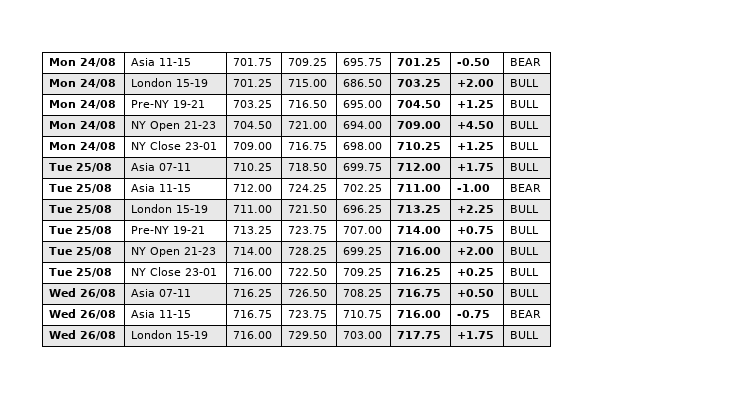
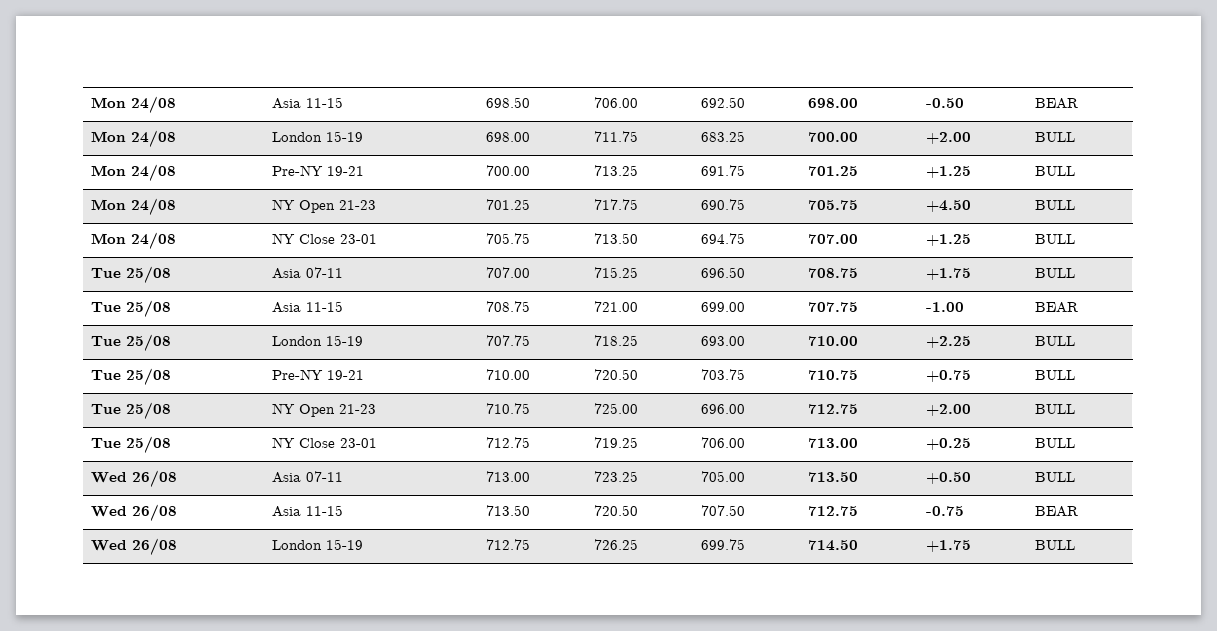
[233,58,273,66] [288,58,328,66] [343,58,383,66] [397,58,442,66] 701.75 | 709.25 | 695.75 | 701.25 -> [486,97,531,108] [594,97,639,108] [701,97,746,108] [808,98,859,108] 698.50 | 706.00 | 692.50 | 698.00
[233,79,273,87] [288,79,328,87] [343,79,383,87] [397,79,442,87] 701.25 | 715.00 | 686.50 | 703.25 -> [486,132,531,142] [594,131,639,142] [701,131,746,142] [808,132,859,142] 698.00 | 711.75 | 683.25 | 700.00
[233,100,273,108] [288,100,328,108] [343,100,383,108] [397,100,442,108] 703.25 | 716.50 | 695.00 | 704.50 -> [486,165,531,176] [594,165,639,176] [701,165,746,176] [808,166,859,176] 700.00 | 713.25 | 691.75 | 701.25
[233,121,273,129] [288,121,328,129] [343,121,383,129] [397,121,442,129] 704.50 | 721.00 | 694.00 | 709.00 -> [486,199,531,210] [594,199,639,210] [701,199,746,210] [808,200,859,210] 701.25 | 717.75 | 690.75 | 705.75
[233,142,273,150] [288,142,328,150] [343,142,383,150] [397,142,442,150] 709.00 | 716.75 | 698.00 | 710.25 -> [486,233,531,244] [594,233,639,244] [701,233,746,244] [808,234,859,244] 705.75 | 713.50 | 694.75 | 707.00
[233,163,273,171] [288,163,328,171] [343,163,383,171] [397,163,442,171] 710.25 | 718.50 | 699.75 | 712.00 -> [486,267,531,278] [594,267,639,278] [701,267,746,278] [808,268,859,278] 707.00 | 715.25 | 696.50 | 708.75
[233,184,273,192] [288,184,328,192] [343,184,383,192] [397,184,442,192] 712.00 | 724.25 | 702.25 | 711.00 -> [486,301,531,312] [594,301,639,312] [701,302,746,312] [808,302,859,312] 708.75 | 721.00 | 699.00 | 707.75
[233,205,273,213] [288,205,328,213] [343,205,383,213] [397,205,442,213] 711.00 | 721.50 | 696.25 | 713.25 -> [486,335,531,346] [594,335,639,346] [701,336,746,346] [808,336,859,346] 707.75 | 718.25 | 693.00 | 710.00
[233,226,273,234] [288,226,328,234] [343,226,383,234] [397,226,442,234] 713.25 | 723.75 | 707.00 | 714.00 -> [486,369,531,380] [594,369,639,380] [701,369,746,380] [808,370,859,380] 710.00 | 720.50 | 703.75 | 710.75
[233,247,273,255] [288,247,328,255] [343,247,383,255] [397,247,442,255] 714.00 | 728.25 | 699.25 | 716.00 -> [486,403,531,414] [594,403,639,414] [701,404,746,414] [808,404,859,414] 710.75 | 725.00 | 696.00 | 712.75
[233,268,273,276] [288,268,328,276] [343,268,383,276] [397,268,442,276] 716.00 | 722.50 | 709.25 | 716.25 -> [486,437,531,448] [594,437,639,448] [701,437,746,448] [808,438,859,448] 712.75 | 719.25 | 706.00 | 713.00
[233,289,273,297] [288,289,328,297] [343,289,383,297] [397,289,442,297] 716.25 | 726.50 | 708.25 | 716.75 -> [486,471,531,482] [594,471,639,482] [701,471,746,482] [808,472,859,482] 713.00 | 723.25 | 705.00 | 713.50
[233,310,273,318] [288,310,328,318] [343,310,383,318] [397,310,442,318] 716.75 | 723.75 | 710.75 | 716.00 -> [486,505,531,516] [594,505,639,516] [701,505,746,516] [808,506,859,516] 713.50 | 720.50 | 707.50 | 712.75
[233,331,273,339] [288,331,328,339] [343,331,383,339] [397,331,442,339] 716.00 | 729.50 | 703.00 | 717.75 -> [486,539,531,550] [594,539,639,550] [701,539,746,550] [808,540,859,551] 712.75 | 726.25 | 699.75 | 714.50

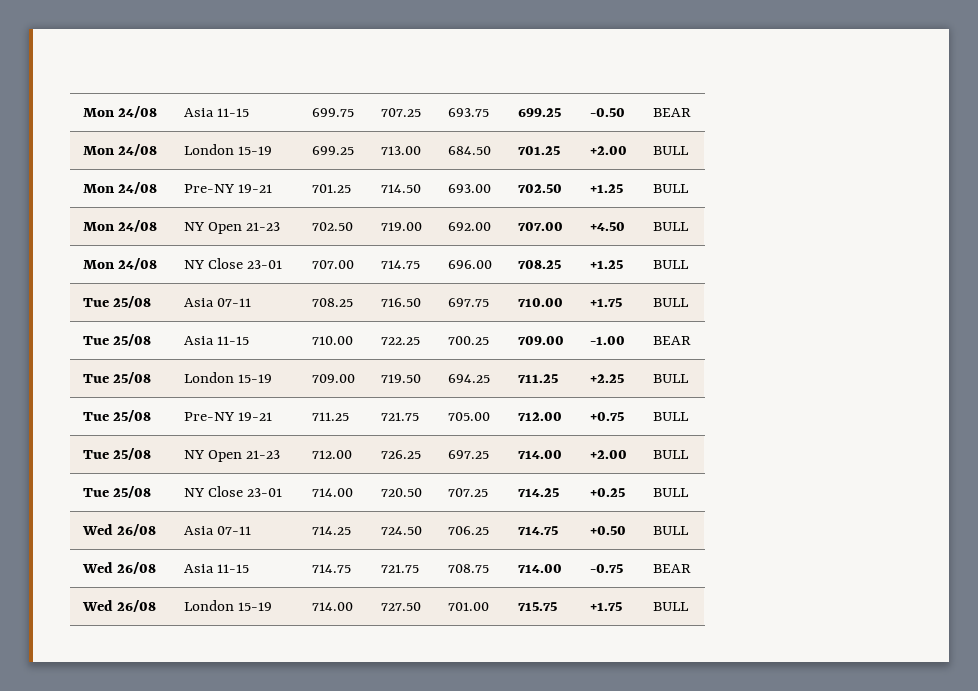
[486,97,531,108] [594,97,639,108] [701,97,746,108] [808,98,859,108] 698.50 | 706.00 | 692.50 | 698.00 -> [311,108,354,117] [380,108,421,117] [447,108,489,117] [517,108,561,117] 699.75 | 707.25 | 693.75 | 699.25
[486,132,531,142] [594,131,639,142] [701,131,746,142] [808,132,859,142] 698.00 | 711.75 | 683.25 | 700.00 -> [311,146,354,155] [380,146,421,155] [447,146,491,155] [517,146,560,155] 699.25 | 713.00 | 684.50 | 701.25
[486,165,531,176] [594,165,639,176] [701,165,746,176] [808,166,859,176] 700.00 | 713.25 | 691.75 | 701.25 -> [311,184,351,193] [380,184,421,193] [447,184,491,193] [517,184,562,193] 701.25 | 714.50 | 693.00 | 702.50
[486,199,531,210] [594,199,639,210] [701,199,746,210] [808,200,859,210] 701.25 | 717.75 | 690.75 | 705.75 -> [311,222,353,231] [380,222,422,231] [447,222,491,231] [517,222,563,231] 702.50 | 719.00 | 692.00 | 707.00
[486,233,531,244] [594,233,639,244] [701,233,746,244] [808,234,859,244] 705.75 | 713.50 | 694.75 | 707.00 -> [311,260,354,269] [380,260,420,269] [447,260,492,269] [517,260,561,269] 707.00 | 714.75 | 696.00 | 708.25
[486,267,531,278] [594,267,639,278] [701,267,746,278] [808,268,859,278] 707.00 | 715.25 | 696.50 | 708.75 -> [311,298,353,307] [380,298,421,307] [447,298,489,307] [517,298,563,307] 708.25 | 716.50 | 697.75 | 710.00
[486,301,531,312] [594,301,639,312] [701,302,746,312] [808,302,859,312] 708.75 | 721.00 | 699.00 | 707.75 -> [311,336,353,345] [380,337,420,345] [447,336,489,345] [517,336,564,345] 710.00 | 722.25 | 700.25 | 709.00
[486,335,531,346] [594,335,639,346] [701,336,746,346] [808,336,859,346] 707.75 | 718.25 | 693.00 | 710.00 -> [311,374,355,383] [380,374,421,383] [447,374,490,383] [517,374,558,383] 709.00 | 719.50 | 694.25 | 711.25
[486,369,531,380] [594,369,639,380] [701,369,746,380] [808,370,859,380] 710.00 | 720.50 | 703.75 | 710.75 -> [311,412,349,421] [380,412,419,421] [447,412,490,421] [517,412,562,421] 711.25 | 721.75 | 705.00 | 712.00
[486,403,531,414] [594,403,639,414] [701,404,746,414] [808,404,859,414] 710.75 | 725.00 | 696.00 | 712.75 -> [311,450,352,459] [380,450,421,459] [447,450,489,459] [517,450,562,459] 712.00 | 726.25 | 697.25 | 714.00
[486,437,531,448] [594,437,639,448] [701,437,746,448] [808,438,859,448] 712.75 | 719.25 | 706.00 | 713.00 -> [311,488,353,497] [380,488,422,497] [447,488,488,497] [517,488,559,497] 714.00 | 720.50 | 707.25 | 714.25
[486,471,531,482] [594,471,639,482] [701,471,746,482] [808,472,859,482] 713.00 | 723.25 | 705.00 | 713.50 -> [311,526,351,535] [380,526,422,535] [447,526,489,535] [517,526,558,535] 714.25 | 724.50 | 706.25 | 714.75
[486,505,531,516] [594,505,639,516] [701,505,746,516] [808,506,859,516] 713.50 | 720.50 | 707.50 | 712.75 -> [311,564,351,573] [380,564,419,573] [447,564,489,573] [517,564,562,573] 714.75 | 721.75 | 708.75 | 714.00
[486,539,531,550] [594,539,639,550] [701,539,746,550] [808,540,859,551] 712.75 | 726.25 | 699.75 | 714.50 -> [311,602,353,611] [380,602,421,611] [447,602,489,611] [517,602,557,611] 714.00 | 727.50 | 701.00 | 715.75

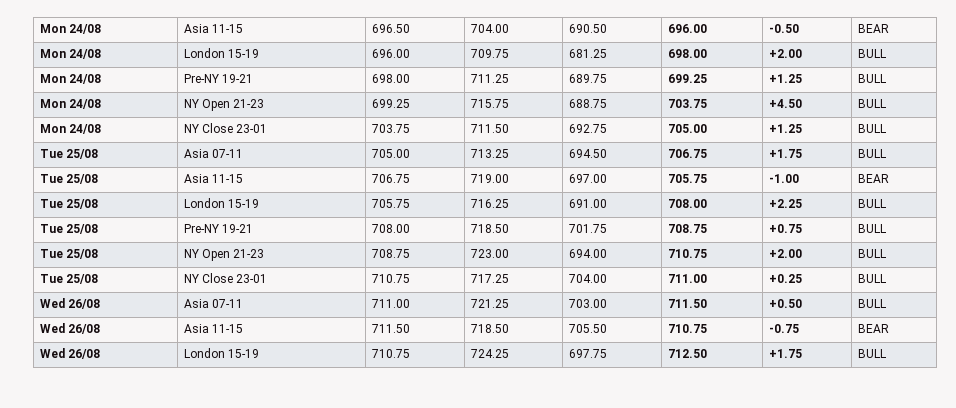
[311,108,354,117] [380,108,421,117] [447,108,489,117] [517,108,561,117] 699.75 | 707.25 | 693.75 | 699.25 -> [371,24,410,33] [470,24,509,33] [568,24,607,33] [667,24,707,33] 696.50 | 704.00 | 690.50 | 696.00
[311,146,354,155] [380,146,421,155] [447,146,491,155] [517,146,560,155] 699.25 | 713.00 | 684.50 | 701.25 -> [371,49,410,58] [470,49,509,58] [568,49,607,58] [667,49,707,58] 696.00 | 709.75 | 681.25 | 698.00
[311,184,351,193] [380,184,421,193] [447,184,491,193] [517,184,562,193] 701.25 | 714.50 | 693.00 | 702.50 -> [371,74,410,83] [470,74,509,83] [568,74,607,83] [667,74,707,83] 698.00 | 711.25 | 689.75 | 699.25
[311,222,353,231] [380,222,422,231] [447,222,491,231] [517,222,563,231] 702.50 | 719.00 | 692.00 | 707.00 -> [371,99,410,108] [470,99,509,108] [568,99,607,108] [667,99,707,108] 699.25 | 715.75 | 688.75 | 703.75
[311,260,354,269] [380,260,420,269] [447,260,492,269] [517,260,561,269] 707.00 | 714.75 | 696.00 | 708.25 -> [371,124,410,133] [470,124,509,133] [568,124,607,133] [667,124,707,133] 703.75 | 711.50 | 692.75 | 705.00
[311,298,353,307] [380,298,421,307] [447,298,489,307] [517,298,563,307] 708.25 | 716.50 | 697.75 | 710.00 -> [371,149,410,158] [470,149,509,158] [568,149,607,158] [667,149,707,158] 705.00 | 713.25 | 694.50 | 706.75
[311,336,353,345] [380,337,420,345] [447,336,489,345] [517,336,564,345] 710.00 | 722.25 | 700.25 | 709.00 -> [371,174,410,183] [470,174,509,183] [568,174,607,183] [667,174,707,183] 706.75 | 719.00 | 697.00 | 705.75
[311,374,355,383] [380,374,421,383] [447,374,490,383] [517,374,558,383] 709.00 | 719.50 | 694.25 | 711.25 -> [371,199,410,208] [470,199,509,208] [568,199,607,208] [667,199,707,208] 705.75 | 716.25 | 691.00 | 708.00
[311,412,349,421] [380,412,419,421] [447,412,490,421] [517,412,562,421] 711.25 | 721.75 | 705.00 | 712.00 -> [371,224,410,233] [470,224,509,233] [568,224,607,233] [667,224,707,233] 708.00 | 718.50 | 701.75 | 708.75
[311,450,352,459] [380,450,421,459] [447,450,489,459] [517,450,562,459] 712.00 | 726.25 | 697.25 | 714.00 -> [371,249,410,258] [470,249,509,258] [568,249,607,258] [667,249,707,258] 708.75 | 723.00 | 694.00 | 710.75
[311,488,353,497] [380,488,422,497] [447,488,488,497] [517,488,559,497] 714.00 | 720.50 | 707.25 | 714.25 -> [371,274,410,283] [470,274,509,283] [568,274,607,283] [667,274,707,283] 710.75 | 717.25 | 704.00 | 711.00
[311,526,351,535] [380,526,422,535] [447,526,489,535] [517,526,558,535] 714.25 | 724.50 | 706.25 | 714.75 -> [371,299,410,308] [470,299,509,308] [568,299,607,308] [667,299,707,308] 711.00 | 721.25 | 703.00 | 711.50
[311,564,351,573] [380,564,419,573] [447,564,489,573] [517,564,562,573] 714.75 | 721.75 | 708.75 | 714.00 -> [371,324,410,333] [470,324,509,333] [568,324,607,333] [667,324,707,333] 711.50 | 718.50 | 705.50 | 710.75
[311,602,353,611] [380,602,421,611] [447,602,489,611] [517,602,557,611] 714.00 | 727.50 | 701.00 | 715.75 -> [371,349,410,358] [470,349,509,358] [568,349,607,358] [667,349,707,358] 710.75 | 724.25 | 697.75 | 712.50

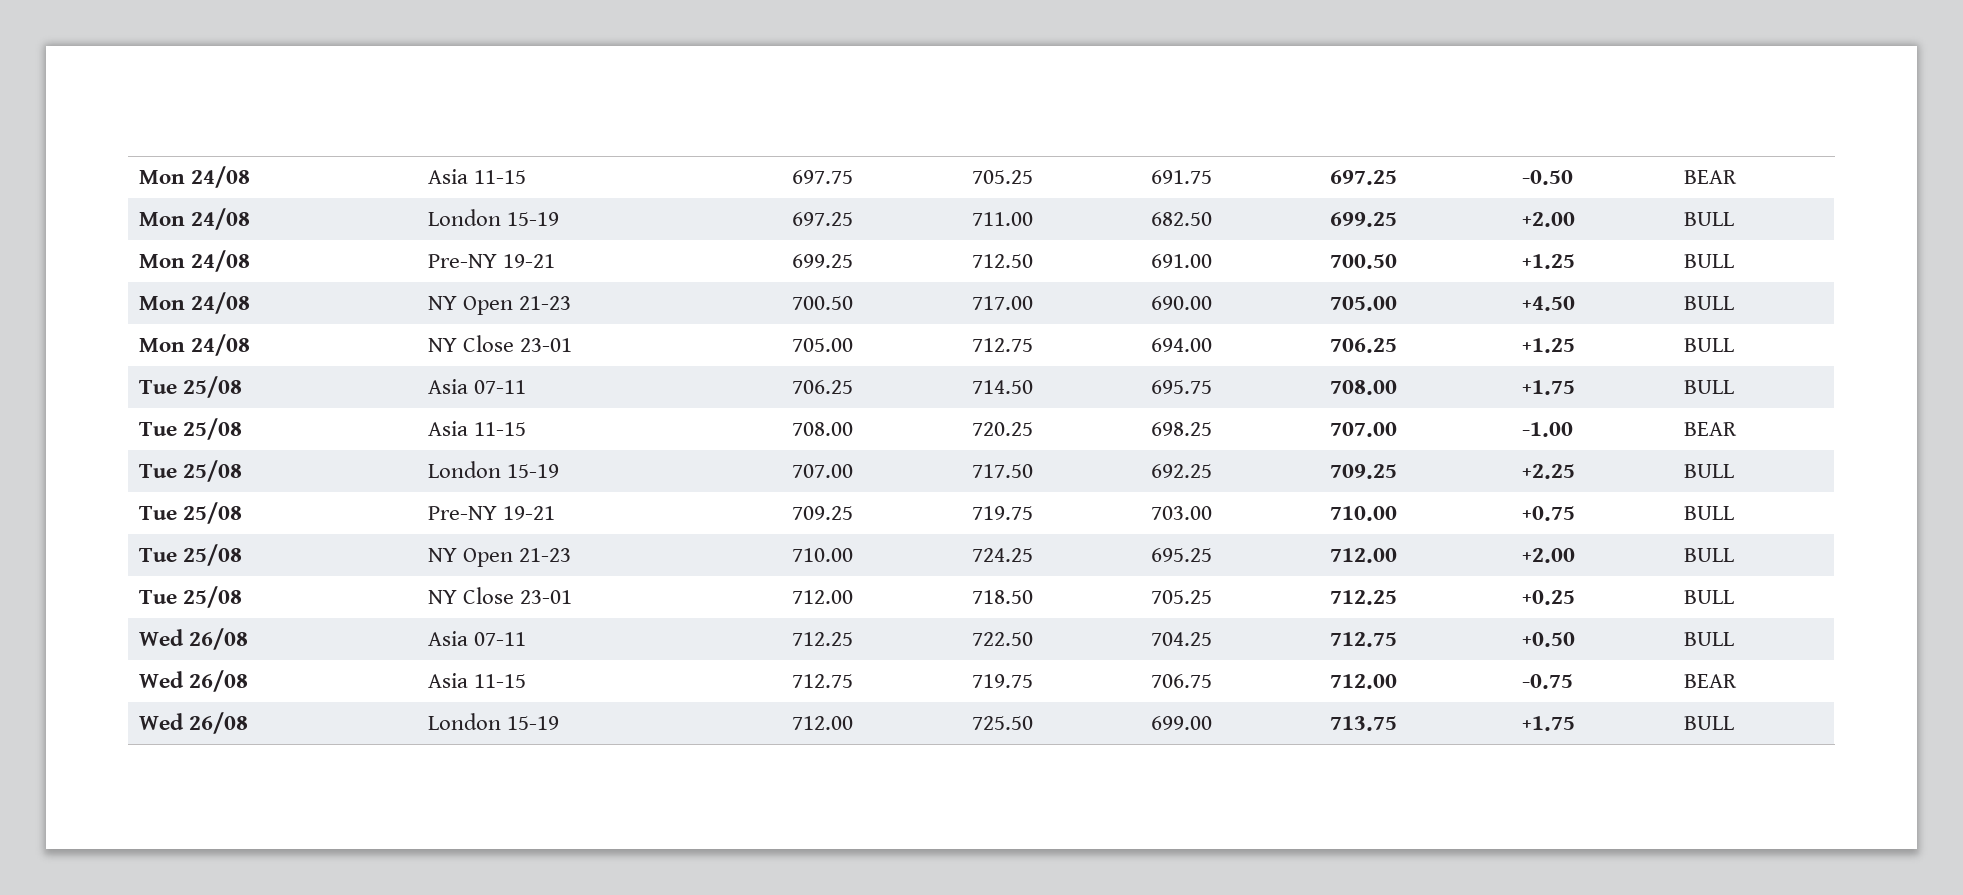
[371,24,410,33] [470,24,509,33] [568,24,607,33] [667,24,707,33] 696.50 | 704.00 | 690.50 | 696.00 -> [792,170,854,184] [972,170,1034,184] [1151,170,1213,184] [1330,170,1398,185] 697.75 | 705.25 | 691.75 | 697.25
[371,49,410,58] [470,49,509,58] [568,49,607,58] [667,49,707,58] 696.00 | 709.75 | 681.25 | 698.00 -> [792,212,854,226] [972,212,1034,226] [1151,212,1213,226] [1330,212,1398,227] 697.25 | 711.00 | 682.50 | 699.25
[371,74,410,83] [470,74,509,83] [568,74,607,83] [667,74,707,83] 698.00 | 711.25 | 689.75 | 699.25 -> [792,254,854,268] [972,254,1034,268] [1151,254,1213,268] [1330,254,1398,269] 699.25 | 712.50 | 691.00 | 700.50
[371,99,410,108] [470,99,509,108] [568,99,607,108] [667,99,707,108] 699.25 | 715.75 | 688.75 | 703.75 -> [792,296,854,310] [972,296,1034,310] [1151,296,1213,310] [1330,296,1398,311] 700.50 | 717.00 | 690.00 | 705.00
[371,124,410,133] [470,124,509,133] [568,124,607,133] [667,124,707,133] 703.75 | 711.50 | 692.75 | 705.00 -> [792,338,854,352] [972,338,1034,352] [1151,338,1213,352] [1330,338,1398,353] 705.00 | 712.75 | 694.00 | 706.25
[371,149,410,158] [470,149,509,158] [568,149,607,158] [667,149,707,158] 705.00 | 713.25 | 694.50 | 706.75 -> [792,380,854,394] [972,380,1034,394] [1151,380,1213,394] [1330,380,1398,395] 706.25 | 714.50 | 695.75 | 708.00
[371,174,410,183] [470,174,509,183] [568,174,607,183] [667,174,707,183] 706.75 | 719.00 | 697.00 | 705.75 -> [792,422,854,436] [972,422,1034,436] [1151,422,1213,436] [1330,422,1398,437] 708.00 | 720.25 | 698.25 | 707.00
[371,199,410,208] [470,199,509,208] [568,199,607,208] [667,199,707,208] 705.75 | 716.25 | 691.00 | 708.00 -> [792,464,854,478] [972,464,1034,478] [1151,464,1213,478] [1330,464,1398,479] 707.00 | 717.50 | 692.25 | 709.25
[371,224,410,233] [470,224,509,233] [568,224,607,233] [667,224,707,233] 708.00 | 718.50 | 701.75 | 708.75 -> [792,506,854,520] [972,506,1034,520] [1151,506,1213,520] [1330,506,1398,521] 709.25 | 719.75 | 703.00 | 710.00
[371,249,410,258] [470,249,509,258] [568,249,607,258] [667,249,707,258] 708.75 | 723.00 | 694.00 | 710.75 -> [792,548,854,562] [972,548,1034,562] [1151,548,1213,562] [1330,548,1398,563] 710.00 | 724.25 | 695.25 | 712.00
[371,274,410,283] [470,274,509,283] [568,274,607,283] [667,274,707,283] 710.75 | 717.25 | 704.00 | 711.00 -> [792,590,854,604] [972,590,1034,604] [1151,590,1213,604] [1330,590,1398,605] 712.00 | 718.50 | 705.25 | 712.25
[371,299,410,308] [470,299,509,308] [568,299,607,308] [667,299,707,308] 711.00 | 721.25 | 703.00 | 711.50 -> [792,632,854,646] [972,632,1034,646] [1151,632,1213,646] [1330,632,1398,647] 712.25 | 722.50 | 704.25 | 712.75
[371,324,410,333] [470,324,509,333] [568,324,607,333] [667,324,707,333] 711.50 | 718.50 | 705.50 | 710.75 -> [792,674,854,688] [972,674,1034,688] [1151,674,1213,688] [1330,674,1398,689] 712.75 | 719.75 | 706.75 | 712.00
[371,349,410,358] [470,349,509,358] [568,349,607,358] [667,349,707,358] 710.75 | 724.25 | 697.75 | 712.50 -> [792,716,854,730] [972,716,1034,730] [1151,716,1213,730] [1330,716,1398,731] 712.00 | 725.50 | 699.00 | 713.75

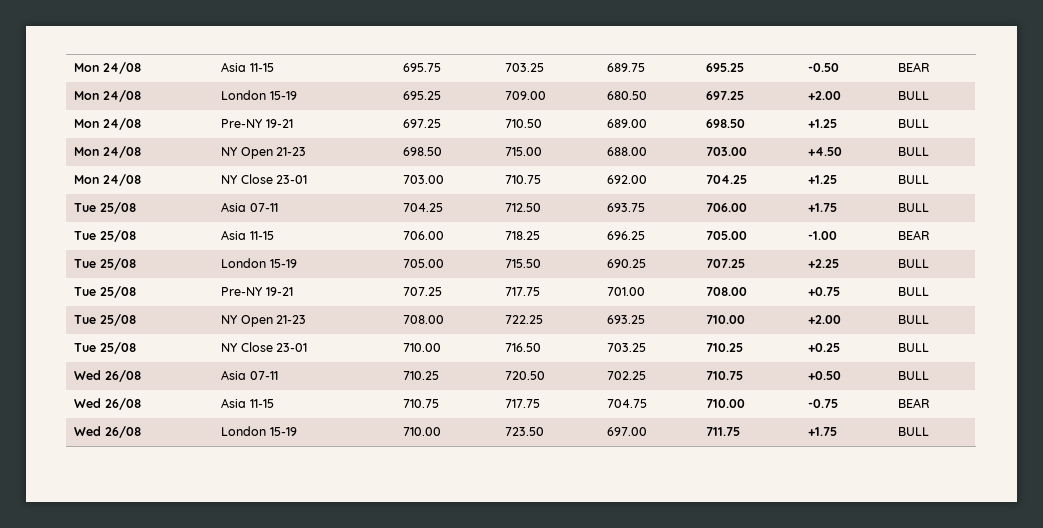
[792,170,854,184] [972,170,1034,184] [1151,170,1213,184] [1330,170,1398,185] 697.75 | 705.25 | 691.75 | 697.25 -> [403,63,442,72] [505,63,545,72] [607,63,646,72] [706,63,745,72] 695.75 | 703.25 | 689.75 | 695.25
[792,212,854,226] [972,212,1034,226] [1151,212,1213,226] [1330,212,1398,227] 697.25 | 711.00 | 682.50 | 699.25 -> [403,91,442,100] [505,91,547,100] [607,91,648,100] [706,91,745,100] 695.25 | 709.00 | 680.50 | 697.25
[792,254,854,268] [972,254,1034,268] [1151,254,1213,268] [1330,254,1398,269] 699.25 | 712.50 | 691.00 | 700.50 -> [403,119,442,128] [505,119,543,128] [607,119,648,128] [706,119,746,128] 697.25 | 710.50 | 689.00 | 698.50
[792,296,854,310] [972,296,1034,310] [1151,296,1213,310] [1330,296,1398,311] 700.50 | 717.00 | 690.00 | 705.00 -> [403,147,443,156] [505,147,543,156] [607,147,648,156] [706,147,748,156] 698.50 | 715.00 | 688.00 | 703.00
[792,338,854,352] [972,338,1034,352] [1151,338,1213,352] [1330,338,1398,353] 705.00 | 712.75 | 694.00 | 706.25 -> [403,175,445,184] [505,175,542,184] [607,175,648,184] [706,175,748,184] 703.00 | 710.75 | 692.00 | 704.25
[792,380,854,394] [972,380,1034,394] [1151,380,1213,394] [1330,380,1398,395] 706.25 | 714.50 | 695.75 | 708.00 -> [403,203,444,212] [505,203,542,212] [607,203,646,212] [706,203,748,212] 704.25 | 712.50 | 693.75 | 706.00
[792,422,854,436] [972,422,1034,436] [1151,422,1213,436] [1330,422,1398,437] 708.00 | 720.25 | 698.25 | 707.00 -> [403,231,445,240] [505,231,541,240] [607,231,646,240] [706,231,748,240] 706.00 | 718.25 | 696.25 | 705.00
[792,464,854,478] [972,464,1034,478] [1151,464,1213,478] [1330,464,1398,479] 707.00 | 717.50 | 692.25 | 709.25 -> [403,259,445,268] [505,259,542,268] [607,259,647,268] [706,259,746,268] 705.00 | 715.50 | 690.25 | 707.25
[792,506,854,520] [972,506,1034,520] [1151,506,1213,520] [1330,506,1398,521] 709.25 | 719.75 | 703.00 | 710.00 -> [403,287,443,296] [505,287,541,296] [607,287,646,296] [706,287,748,296] 707.25 | 717.75 | 701.00 | 708.00
[792,548,854,562] [972,548,1034,562] [1151,548,1213,562] [1330,548,1398,563] 710.00 | 724.25 | 695.25 | 712.00 -> [403,315,445,324] [505,315,544,324] [607,315,646,324] [706,315,746,324] 708.00 | 722.25 | 693.25 | 710.00
[792,590,854,604] [972,590,1034,604] [1151,590,1213,604] [1330,590,1398,605] 712.00 | 718.50 | 705.25 | 712.25 -> [403,343,442,352] [505,343,542,352] [607,343,647,352] [706,343,744,352] 710.00 | 716.50 | 703.25 | 710.25
[792,632,854,646] [972,632,1034,646] [1151,632,1213,646] [1330,632,1398,647] 712.25 | 722.50 | 704.25 | 712.75 -> [403,371,440,380] [505,371,546,380] [607,371,647,380] [706,371,744,380] 710.25 | 720.50 | 702.25 | 710.75
[792,674,854,688] [972,674,1034,688] [1151,674,1213,688] [1330,674,1398,689] 712.75 | 719.75 | 706.75 | 712.00 -> [403,399,440,408] [505,399,541,408] [607,399,648,408] [706,399,746,408] 710.75 | 717.75 | 704.75 | 710.00
[792,716,854,730] [972,716,1034,730] [1151,716,1213,730] [1330,716,1398,731] 712.00 | 725.50 | 699.00 | 713.75 -> [403,427,442,436] [505,427,545,436] [607,427,648,436] [706,427,741,436] 710.00 | 723.50 | 697.00 | 711.75

